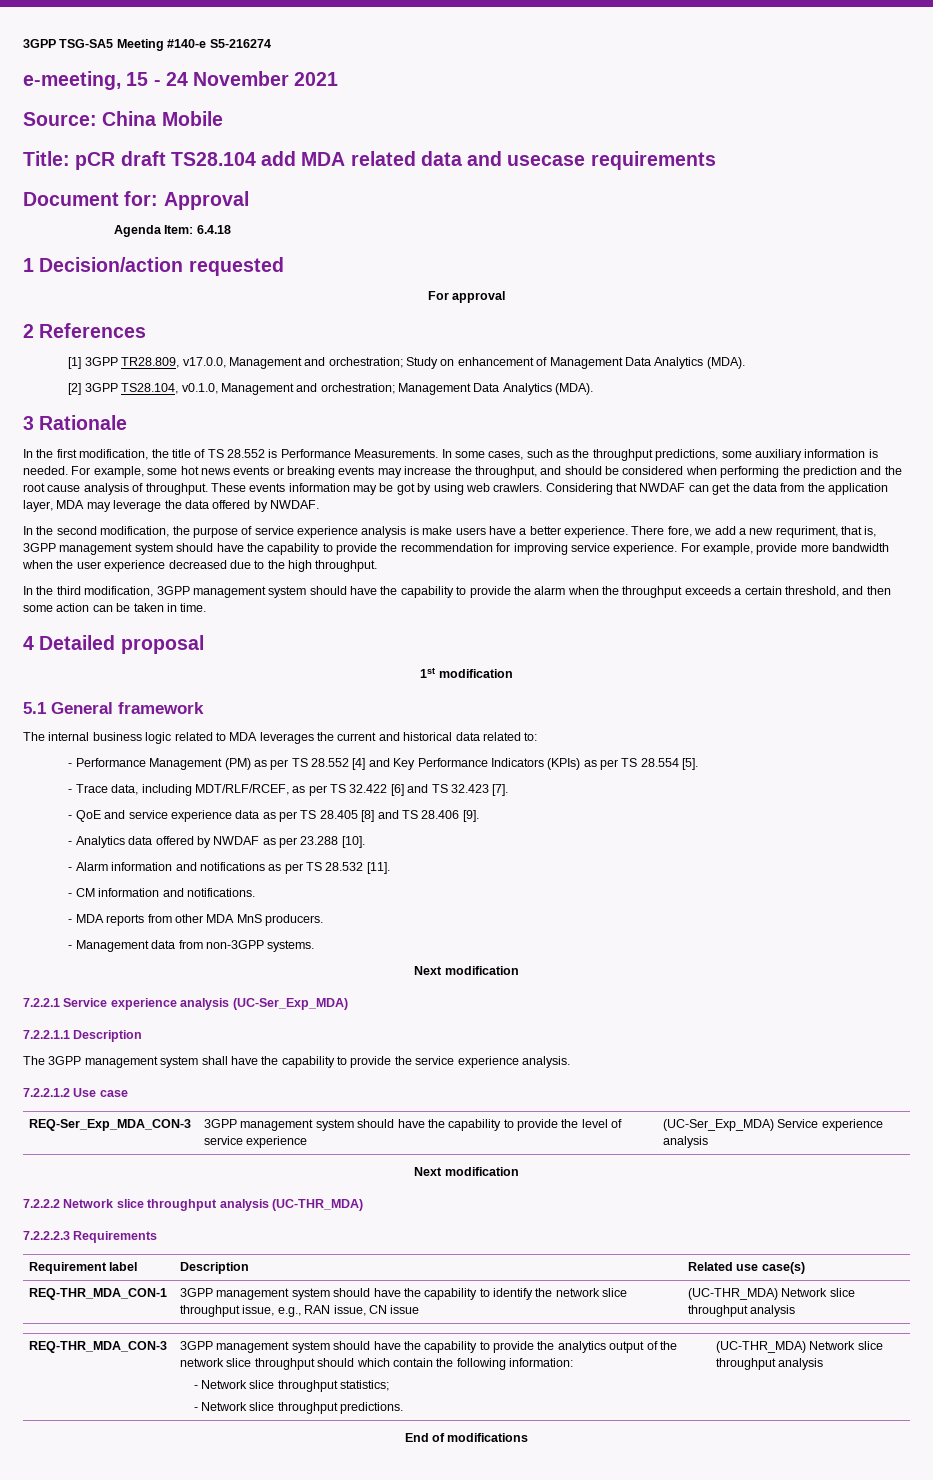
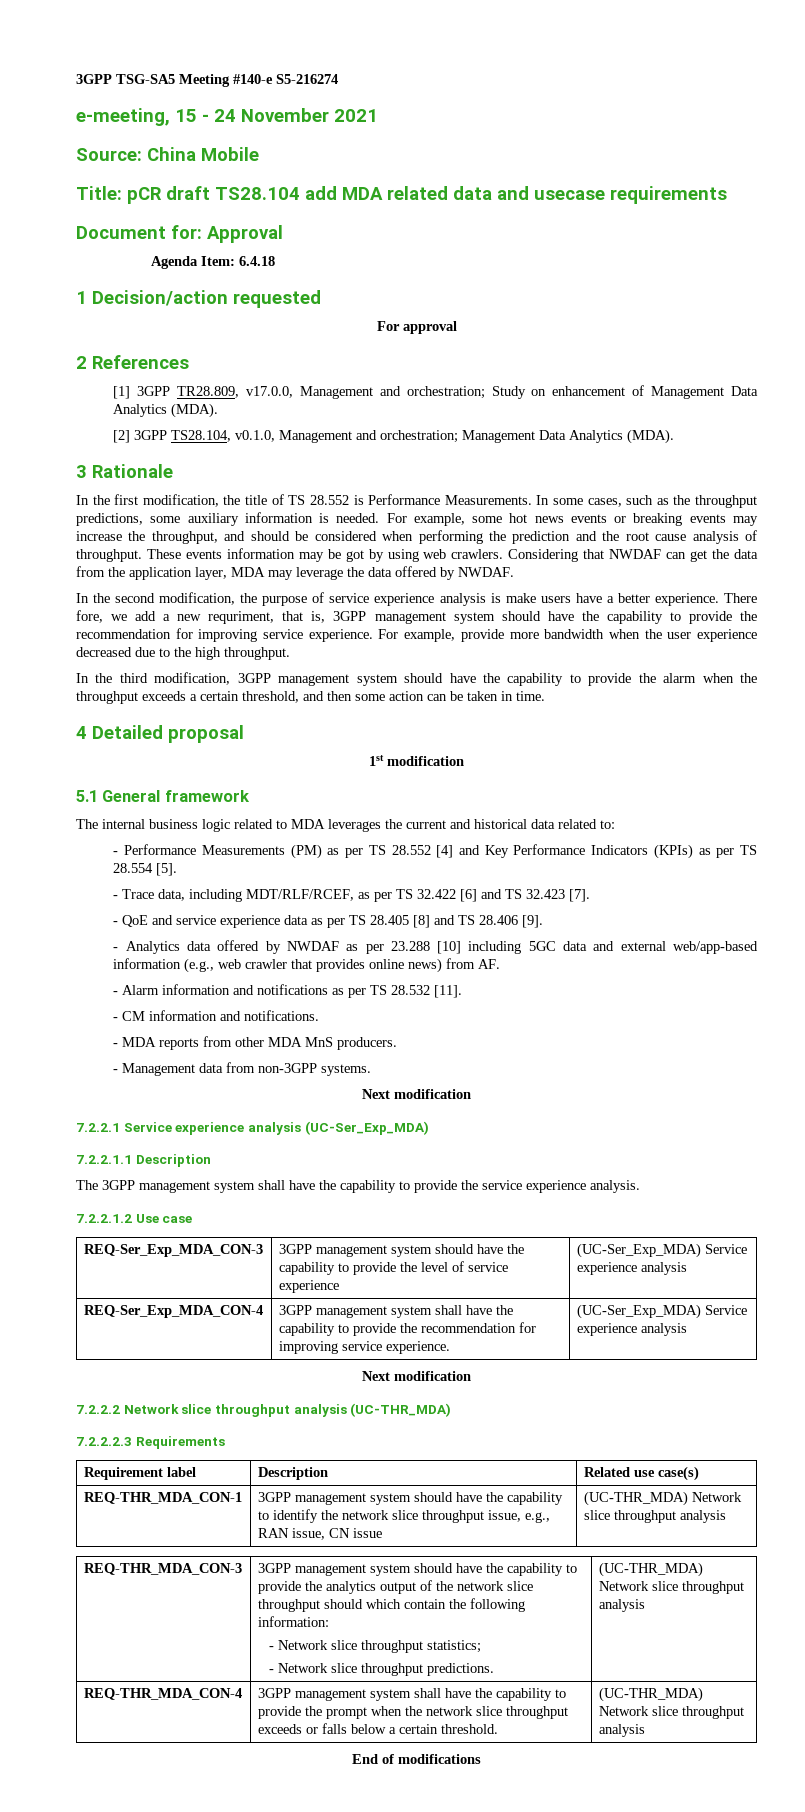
[149,758,223,770] Management -> [201,845,285,855] Measurements
[341,836,365,848] [10]. -> [437,941,758,954] [113,958,501,973] [10] including 5GC data and external web/app-based information (e.g., web crawler that provides online news) from AF.
(709, 1142) none -> [83,1305,263,1318] [278,1305,513,1318] [278,1322,536,1336] [278,1341,450,1354] [576,1304,747,1319] [576,1323,687,1336] // REQ-Ser_Exp_MDA_CON-4 | 3GPP management system shall have the capability to provide the recommendation for improving service experience. | (UC-Ser_Exp_MDA) Service experience analysis
(824, 1364) none -> [83,1688,242,1700] [257,1688,566,1701] [257,1706,568,1719] [257,1723,498,1734] [598,1687,703,1702] [598,1706,744,1719] [598,1724,645,1737] // REQ-THR_MDA_CON-4 | 3GPP management system shall have the capability to provide the prompt when the network slice throughput exceeds or falls below a certain threshold. | (UC-THR_MDA) Network slice throughput analysis

